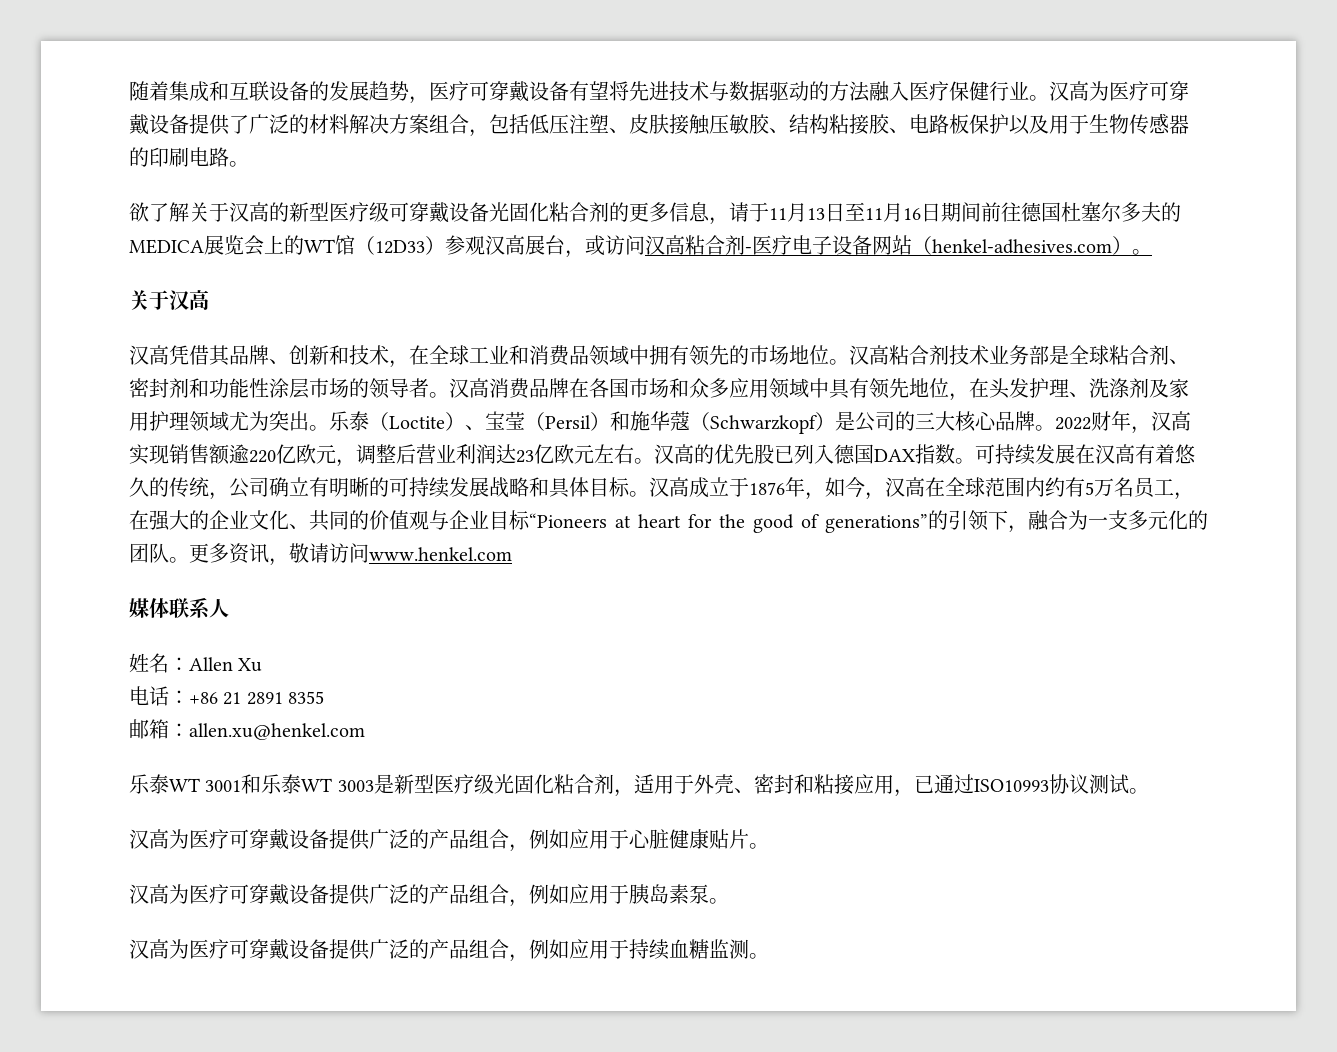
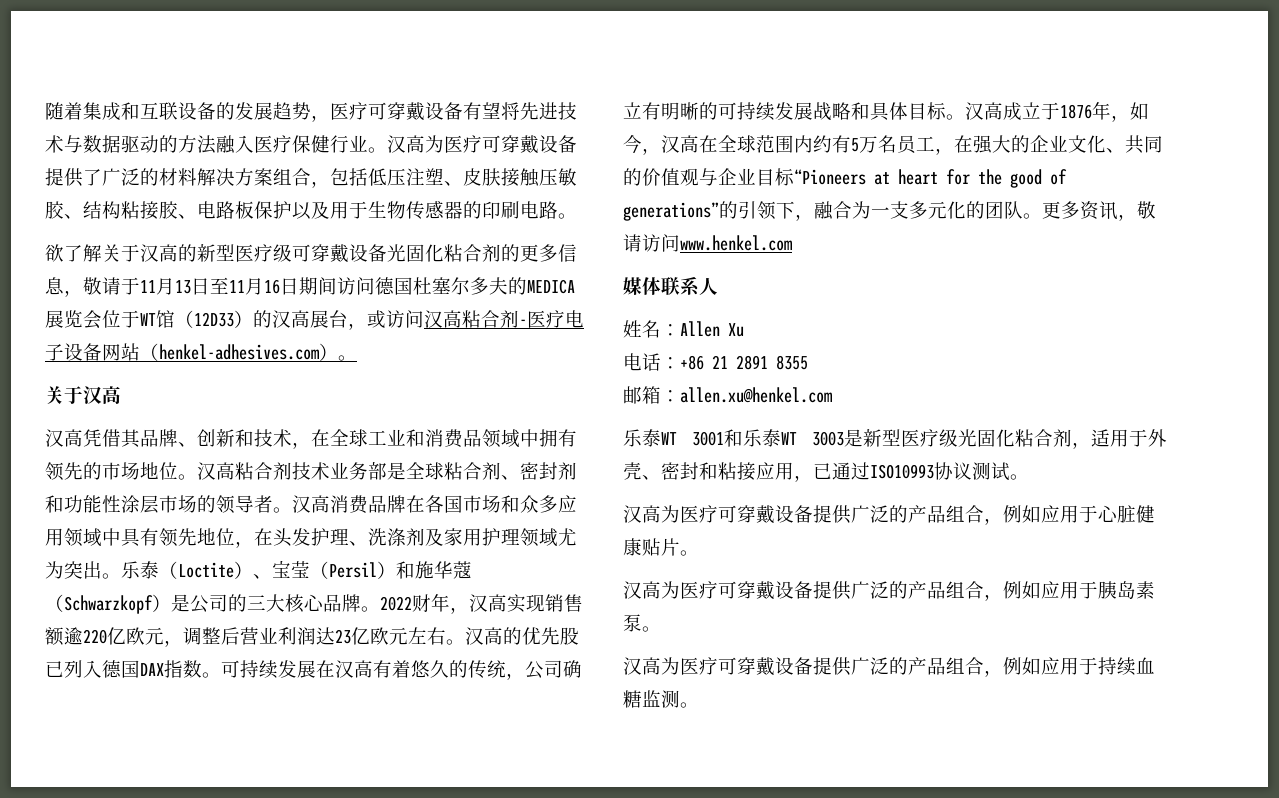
(729, 221) none -> [83,277,102,295] 敬
[981,202,1021,222] 前往 -> [337,277,375,295] 访问
[264,235,304,255] 上的 -> [102,310,140,328] 位于
[445,235,485,255] 参观 -> [253,310,272,328] 的

